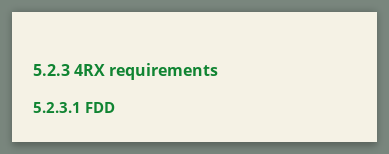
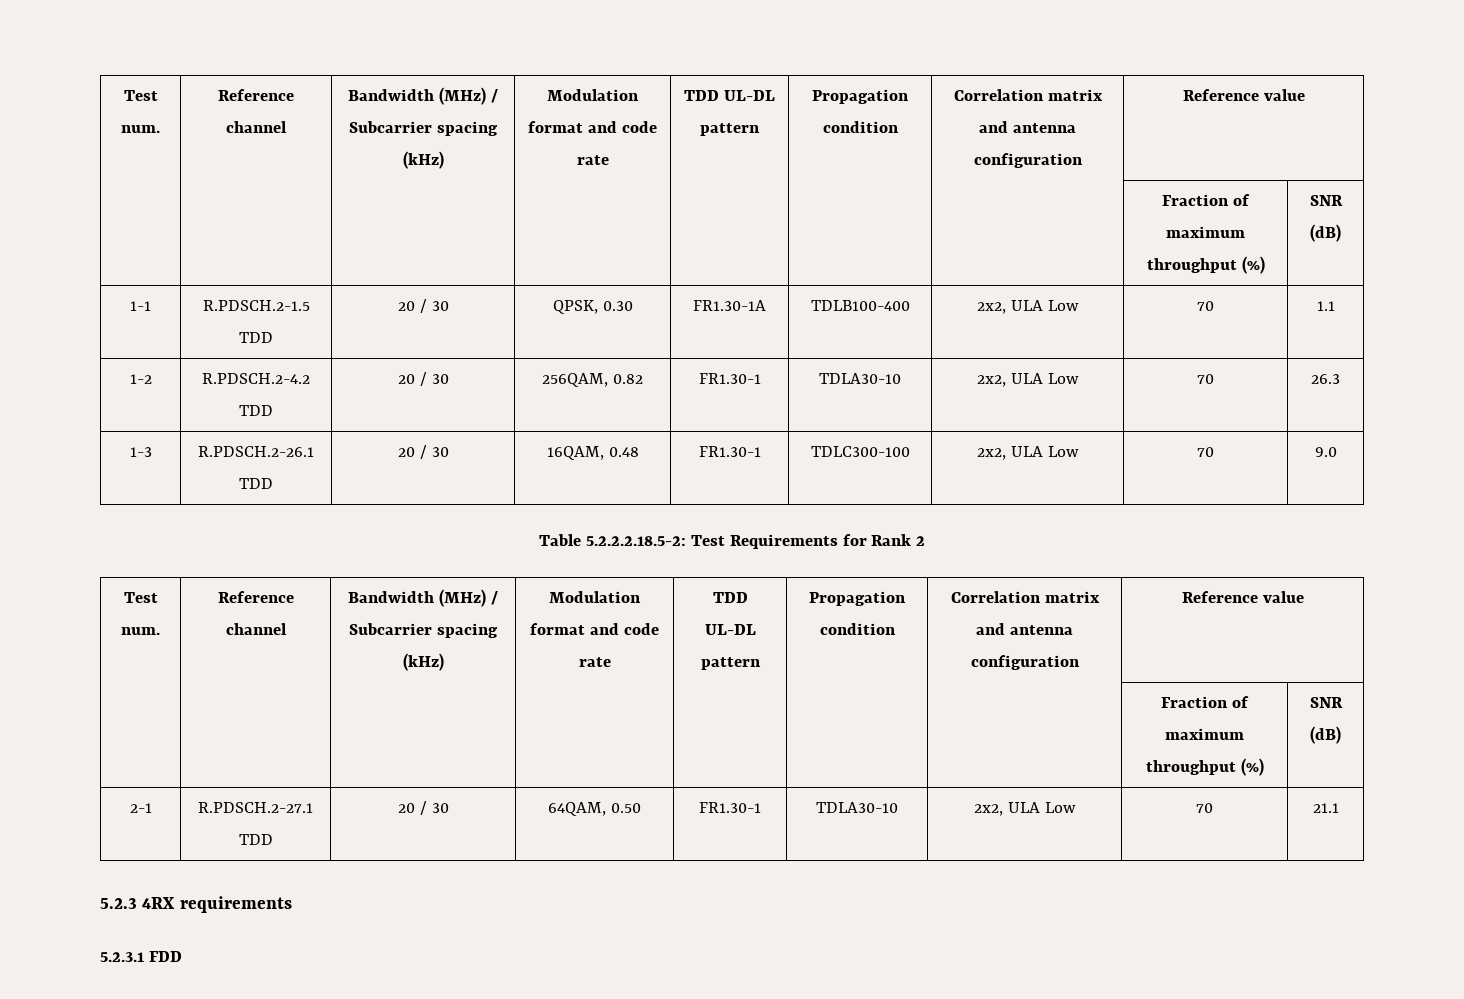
(33, 70) none -> [123,90,158,101] [121,125,160,133] [218,89,294,101] [226,121,287,133] [348,87,498,105] [349,121,498,136] [402,151,444,169] [547,89,639,101] [528,121,657,133] [576,155,609,165] [684,90,775,101] [700,123,760,136] [812,89,909,104] [822,121,899,133] [953,89,1103,101] [979,121,1076,133] [973,153,1083,168] [1182,89,1305,101] [1162,194,1250,206] [1166,226,1245,238] [1146,256,1265,274] [1309,195,1343,206] [1310,224,1341,242] [130,301,151,311] [202,300,310,311] [239,332,273,343] [397,299,449,313] [552,300,633,314] [693,300,766,311] [810,300,910,311] [976,300,1079,314] [1197,301,1214,311] [1316,301,1335,311] [129,374,152,384] [202,373,310,384] [239,405,273,416] [397,372,449,386] [542,373,643,387] [698,373,761,384] [819,373,901,384] [976,373,1079,387] [1197,374,1214,384] [1311,374,1340,384] [129,447,152,457] [198,446,314,457] [239,478,273,489] [397,445,449,459] [546,446,639,460] [698,446,761,457] [810,446,910,457] [976,446,1079,460] [1197,447,1214,457] [1314,447,1337,457] [538,534,926,549] [123,592,158,603] [121,627,160,635] [217,591,294,603] [225,623,287,635] [348,589,498,607] [349,623,498,638] [402,653,444,671] [549,591,641,603] [530,623,659,635] [578,657,611,667] [712,592,748,603] [704,624,756,635] [700,657,761,670] [809,591,906,606] [819,623,896,635] [950,591,1100,603] [976,623,1073,635] [970,655,1080,670] [1181,591,1304,603] [1161,696,1249,708] [1165,728,1244,740] [1145,758,1264,776] [1309,697,1343,708] [1310,726,1341,744] [129,803,152,813] [198,802,313,813] [238,834,273,845] [397,801,449,815] [548,802,641,816] [699,802,761,813] [816,802,898,813] [973,802,1076,816] [1196,803,1213,813] [1312,803,1339,813] Test num. | Reference channel | Bandwidth (MHz) / Subcarrier spacing (kHz) | Modulation format and code rate | TDD UL-DL pattern | Propagation condition | Correlation matrix and antenna configuration | Reference value // | | | | | | | Fraction of maximum throughput (%) | SNR (dB) // 1-1 | R.PDSCH.2-1.5 TDD | 20 / 30 | QPSK, 0.30 | FR1.30-1A | TDLB100-400 | 2x2, ULA Low | 70 | 1.1 // 1-2 | R.PDSCH.2-4.2 TDD | 20 / 30 | 256QAM, 0.82 | FR1.30-1 | TDLA30-10 | 2x2, ULA Low | 70 | 26.3 // 1-3 | R.PDSCH.2-26.1 TDD | 20 / 30 | 16QAM, 0.48 | FR1.30-1 | TDLC300-100 | 2x2, ULA Low | 70 | 9.0 // Table 5.2.2.2.18.5-2: Test Requirements for Rank 2 // Test num. | Reference channel | Bandwidth (MHz) / Subcarrier spacing (kHz) | Modulation format and code rate | TDD UL-DL pattern | Propagation condition | Correlation matrix and antenna configuration | Reference value // | | | | | | | Fraction of maximum throughput (%) | SNR (dB) // 2-1 | R.PDSCH.2-27.1 TDD | 20 / 30 | 64QAM, 0.50 | FR1.30-1 | TDLA30-10 | 2x2, ULA Low | 70 | 21.1 //

